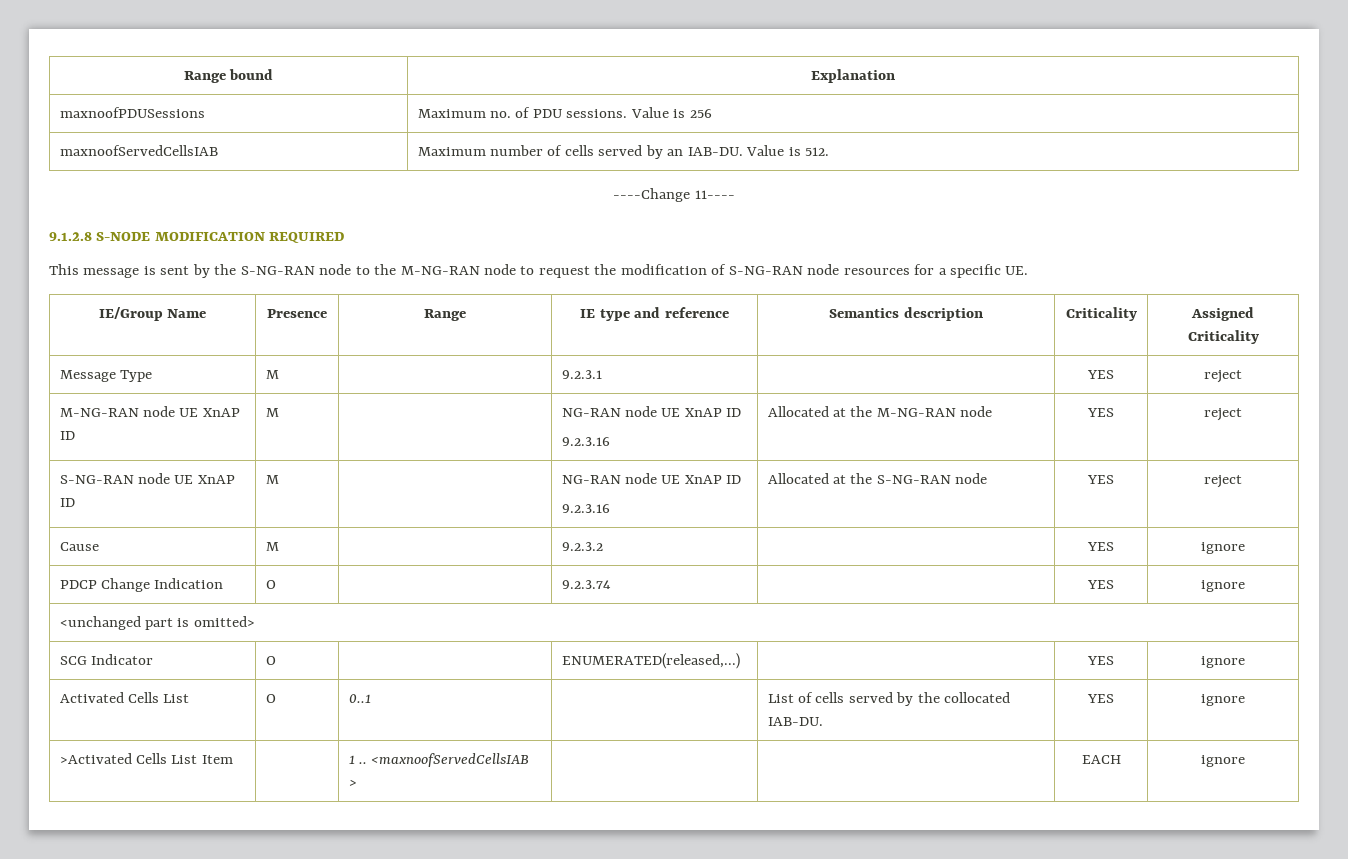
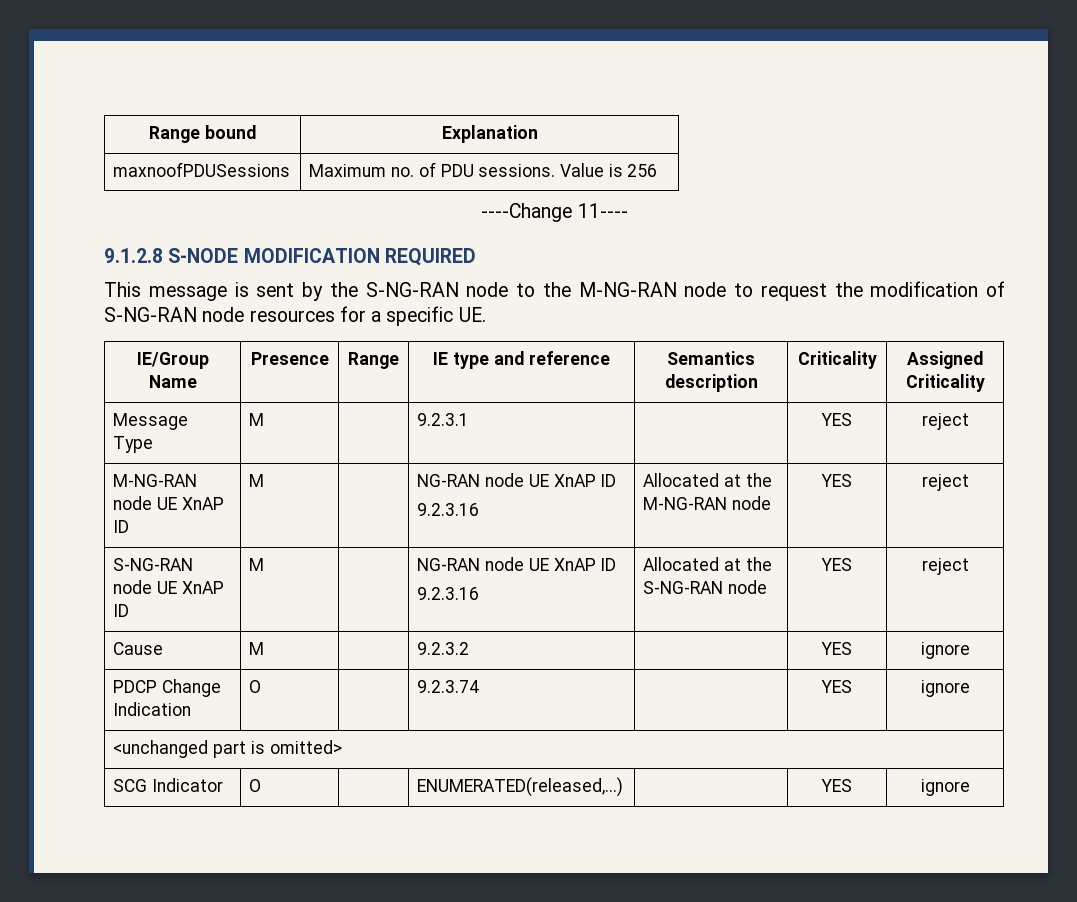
[59,145,218,156] [417,145,830,159] // maxnoofServedCellsIAB | Maximum number of cells served by an IAB-DU. Value is 512. -> (658, 170) none
[59,692,190,703] [265,694,276,703] [348,694,371,703] [767,692,1011,706] [767,717,823,726] [1087,694,1114,703] [1201,694,1245,706] [59,753,233,764] [348,753,530,767] [348,779,357,787] [1081,755,1121,764] [1201,755,1245,767] // Activated Cells List | O | 0..1 | | List of cells served by the collocated IAB-DU. | YES | ignore // >Activated Cells List Item | | 1 .. <maxnoofServedCellsIAB > | | | EACH | ignore -> (970, 787) none

